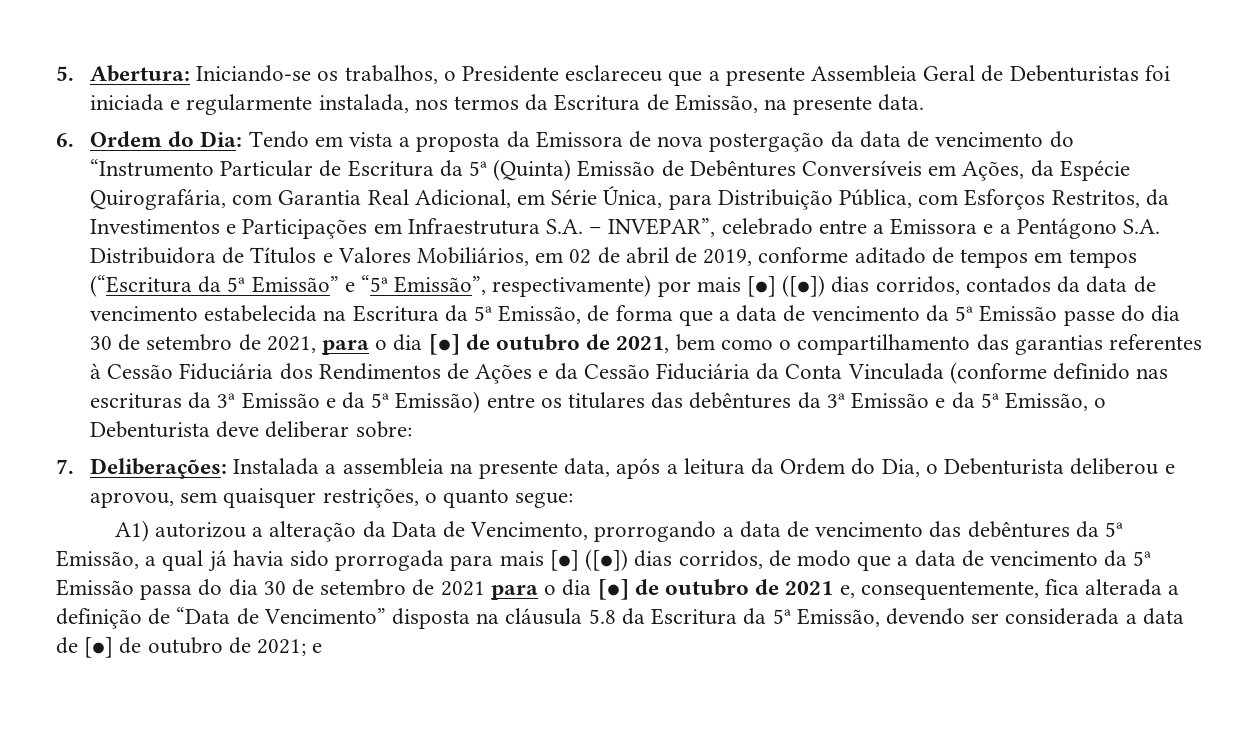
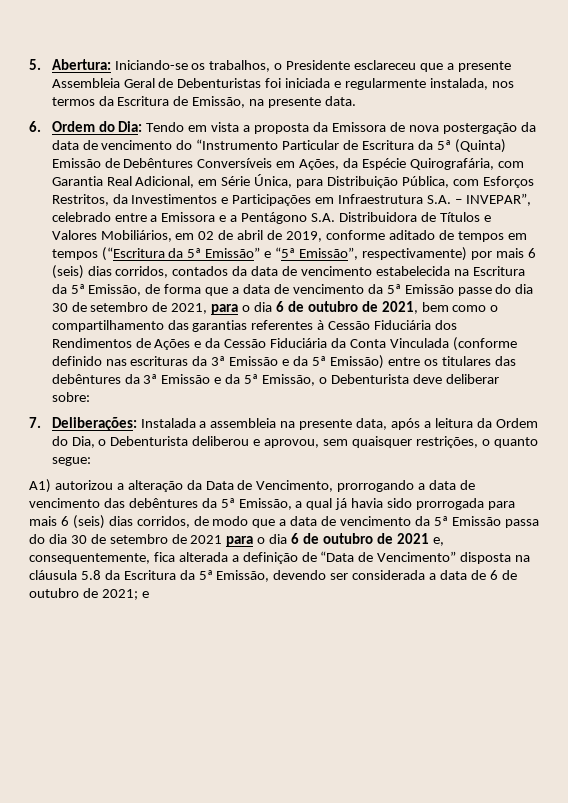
[747,275,826,297] [●] ([●]) -> [527,248,536,258] [51,265,84,279] 6 (seis)
[428,334,460,355] [●] -> [275,301,284,312] 6
[549,549,629,571] [●] ([●]) -> [60,515,105,529] 6 (seis)
[597,579,629,600] [●] -> [291,533,300,544] 6
[84,637,114,658] [●] -> [489,570,498,580] 6

